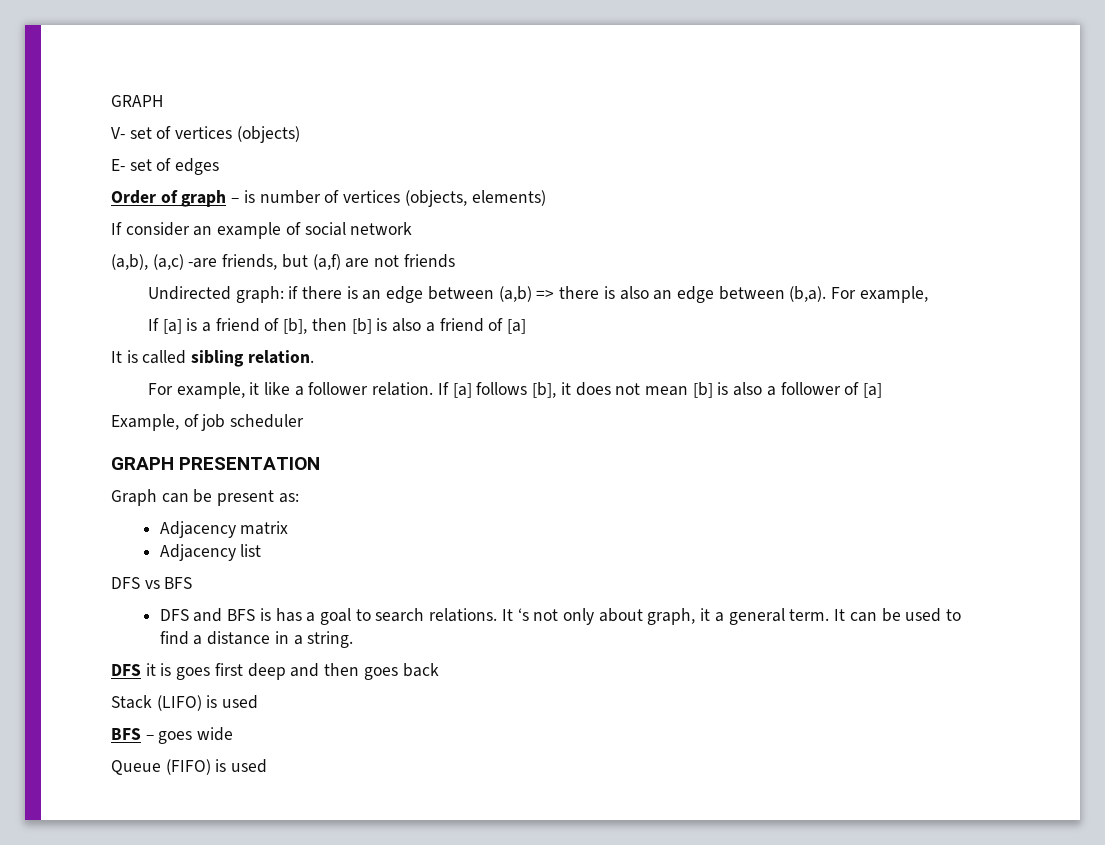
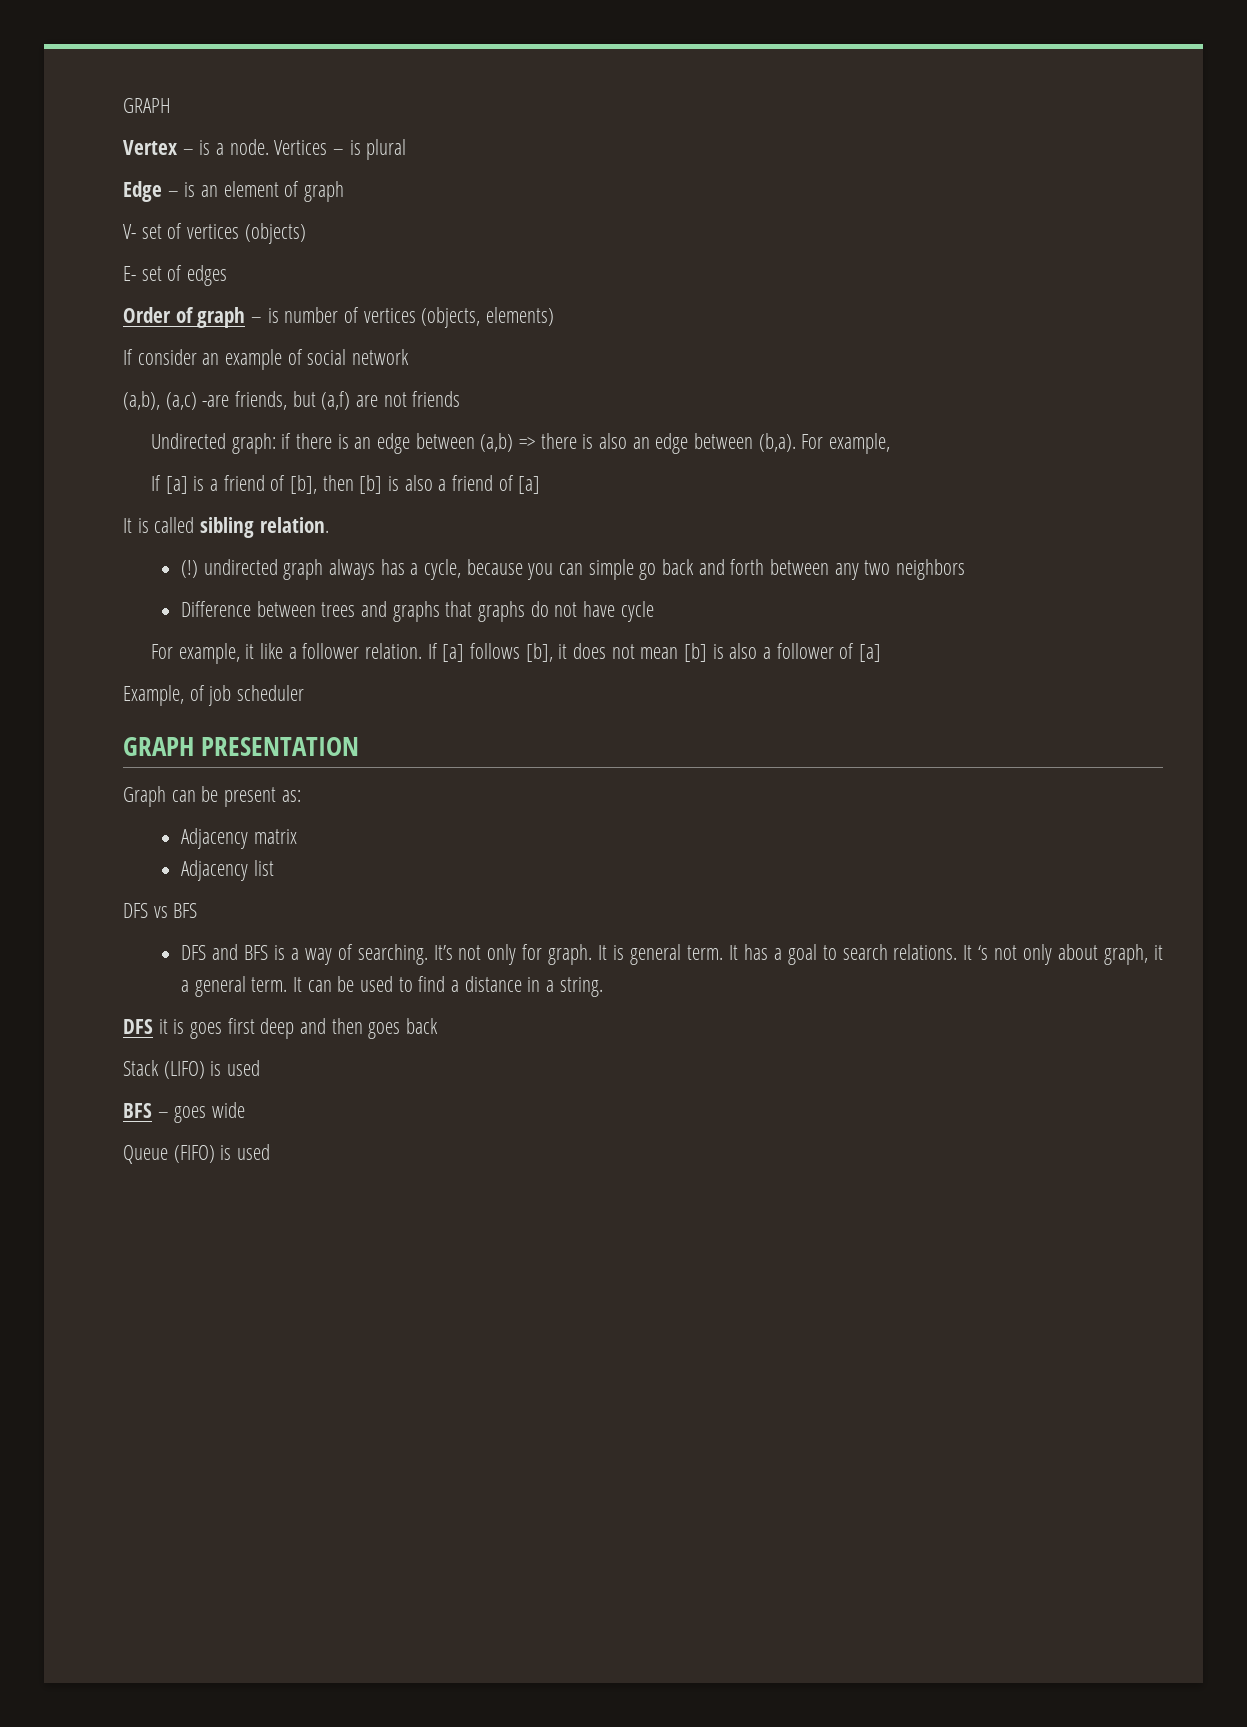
[111,95,163,107] GRAPH -> [123,98,171,113] [123,139,407,160] [123,181,345,202] GRAPH // Vertex – is a node. Vertices – is plural // Edge – is an element of graph
(314, 357) none -> [181,559,966,580] [181,601,654,622] // (!) undirected graph always has a cycle, because you can simple go back and forth between any two neighbors // Difference between trees and graphs that graphs do not have cycle
(271, 614) none -> [290,944,738,965] a way of searching. It’s not only for graph. It is general term. It

